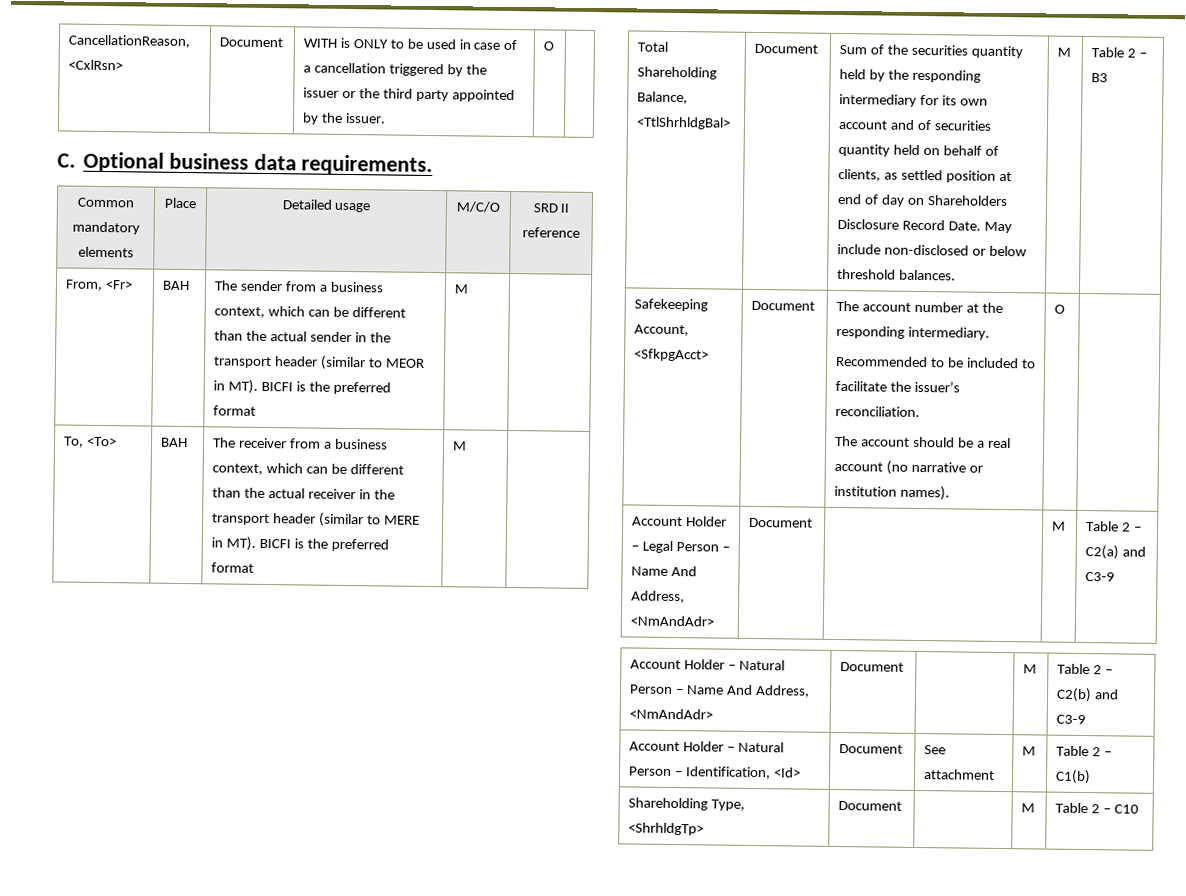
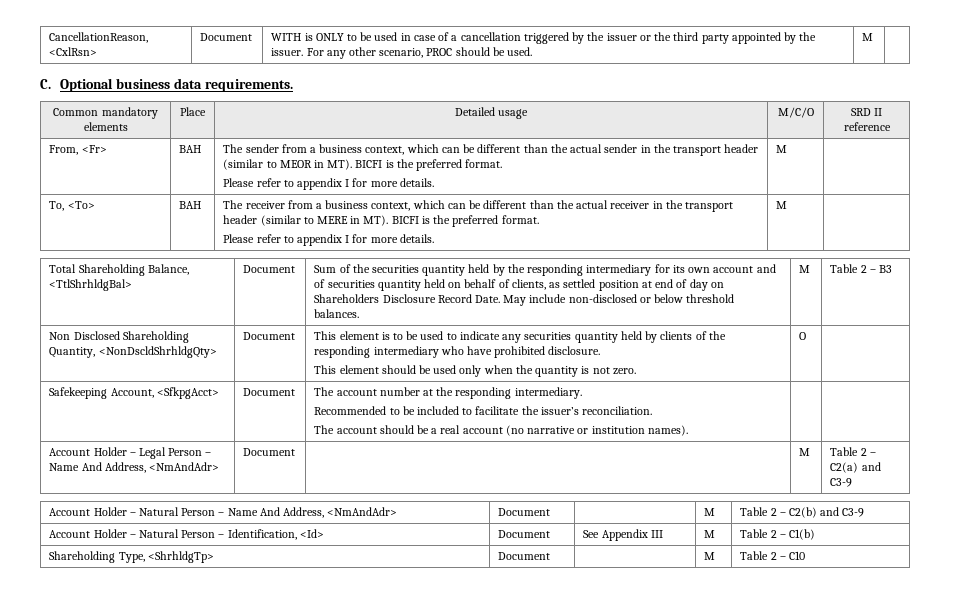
[543,41,555,51] | O -> [306,47,533,59] [862,33,874,41] For any other scenario, PROC should be used. | M
[213,405,257,416] format -> [465,159,503,168] [223,178,434,190] format. // Please refer to appendix I for more details.
[211,562,255,573] format -> [501,215,539,224] [223,234,434,246] format. // Please refer to appendix I for more details.
(1109, 78) none -> [49,331,189,343] [49,346,217,358] [243,332,296,340] [314,331,726,343] [314,346,601,358] [314,365,636,377] [799,332,807,340] // Non Disclosed Shareholding Quantity, <NonDscldShrhldgQty> | Document | This element is to be used to indicate any securities quantity held by clients of the responding intermediary who have prohibited disclosure. // This element should be used only when the quantity is not zero. | O |
[1054,304,1066,314] O -> (688, 430) none
[923,769,996,780] attachment -> [601,529,663,541] Appendix III

